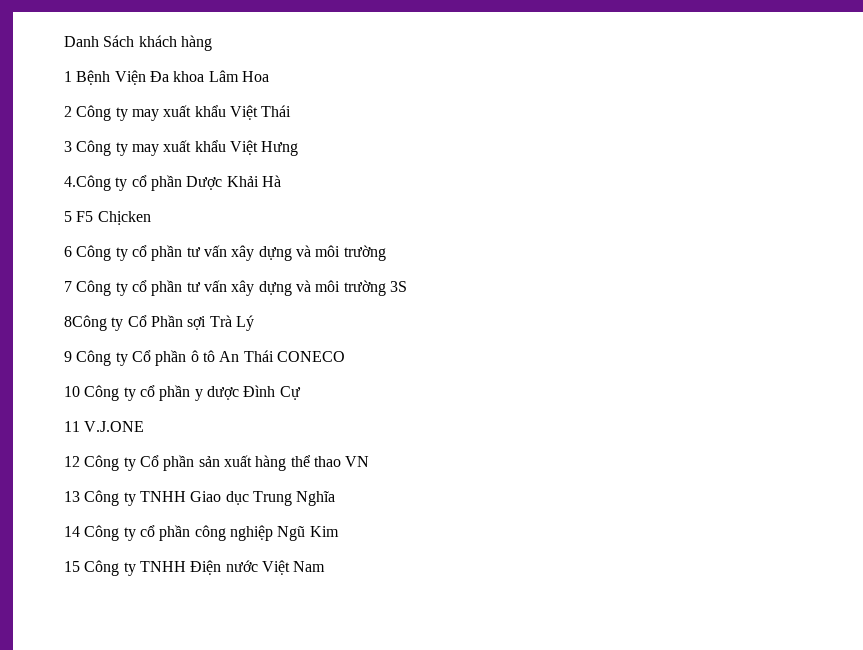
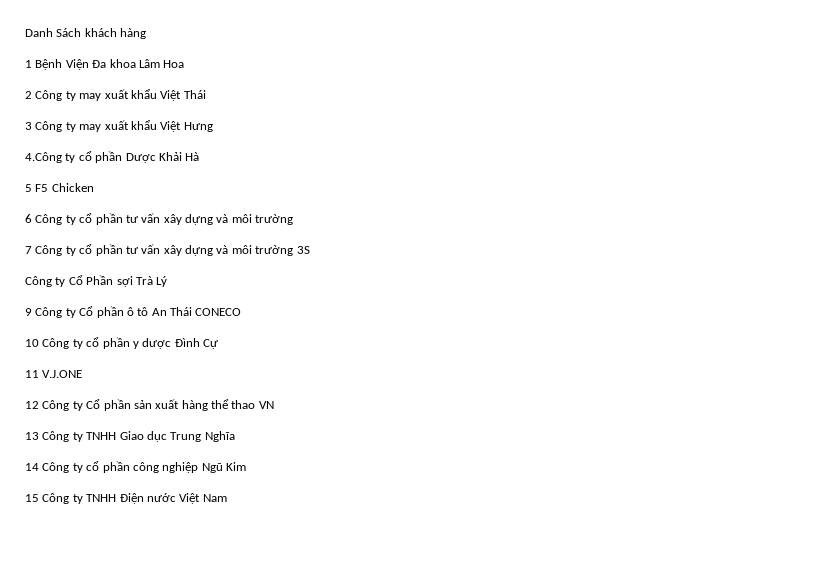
[97,211,151,225] Chịcken -> [51,183,94,192] Chicken
[64,315,107,331] 8Công -> [25,276,52,287] Công

